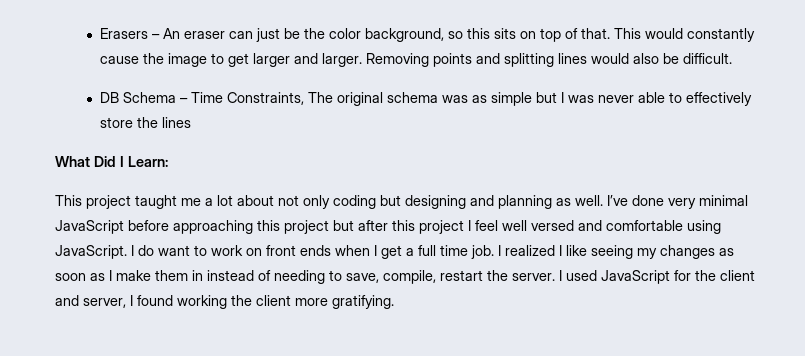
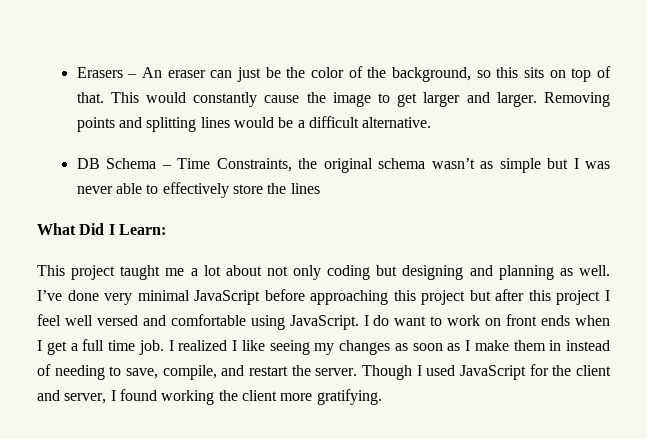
(361, 33) none -> [348,66,387,78] of the
[632,53,732,64] also be difficult. -> [278,116,432,128] be a difficult alternative.
[307,92,333,103] The -> [298,158,318,169] the
[441,95,468,103] was -> [431,158,475,169] wasn’t
(436, 277) none -> [221,365,245,376] and
(555, 277) none -> [362,365,412,380] Though

